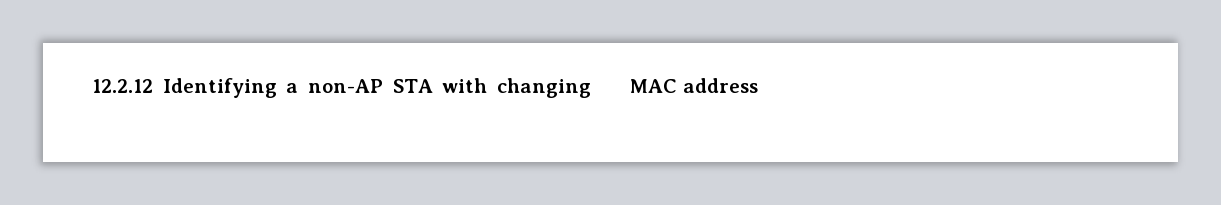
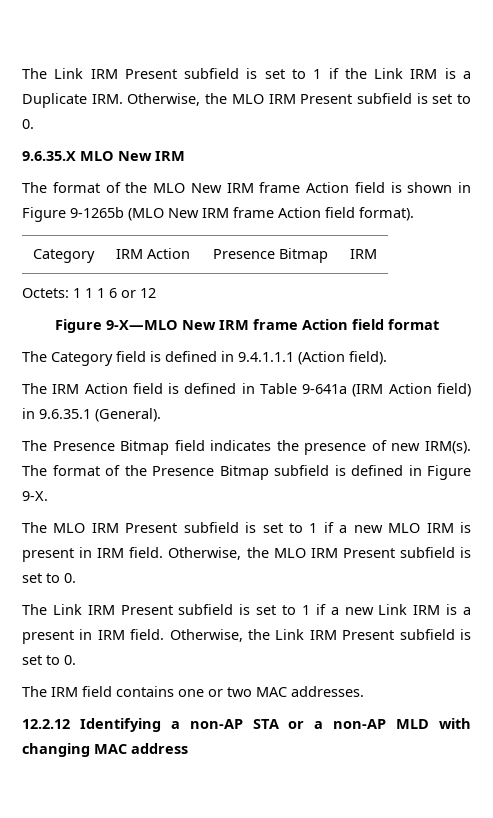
(92, 86) none -> [22,68,471,79] [22,93,471,108] [22,119,34,129] [22,151,185,161] [22,182,471,193] [22,207,414,222] [33,249,95,263] [116,248,190,259] [212,248,328,263] [349,249,377,259] [22,288,156,298] [54,319,439,333] [22,351,387,366] [22,383,471,397] [22,408,161,422] [22,440,471,455] [22,465,471,480] [22,491,48,501] [22,522,472,533] [22,547,472,562] [22,573,76,583] [22,604,472,615] [22,629,471,644] [22,655,76,665] [22,686,364,697] The Link IRM Present subfield is set to 1 if the Link IRM is a Duplicate IRM. Otherwise, the MLO IRM Present subfield is set to 0. // 9.6.35.X MLO New IRM // The format of the MLO New IRM frame Action field is shown in Figure 9-1265b (MLO New IRM frame Action field format). // Category | IRM Action | Presence Bitmap | IRM // Octets: 1 1 1 6 or 12 // Figure 9-X—MLO New IRM frame Action field format // The Category field is defined in 9.4.1.1.1 (Action field). // The IRM Action field is defined in Table 9-641a (IRM Action field) in 9.6.35.1 (General). // The Presence Bitmap field indicates the presence of new IRM(s). The format of the Presence Bitmap subfield is defined in Figure 9-X. // The MLO IRM Present subfield is set to 1 if a new MLO IRM is present in IRM field. Otherwise, the MLO IRM Present subfield is set to 0. // The Link IRM Present subfield is set to 1 if a new Link IRM is a present in IRM field. Otherwise, the Link IRM Present subfield is set to 0. // The IRM field contains one or two MAC addresses. //
(433, 86) none -> [288,719,430,729] or a non-AP MLD

